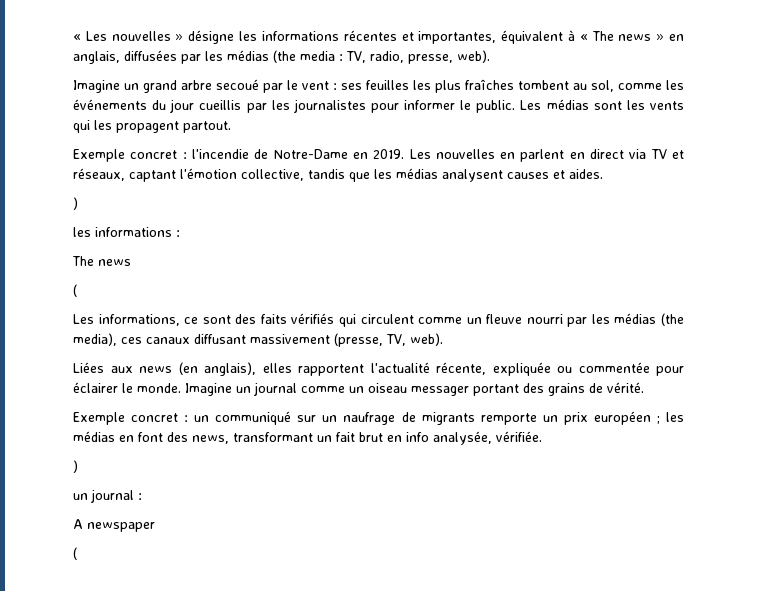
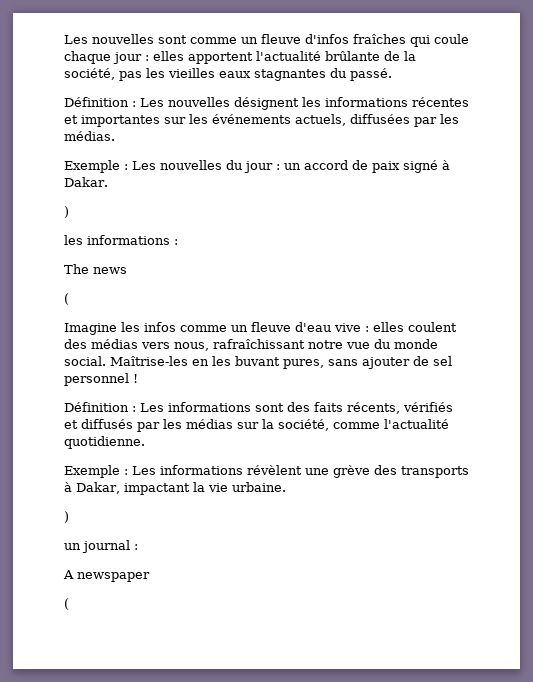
[73,30,684,44] [73,50,490,64] [73,79,684,93] [73,99,684,113] [73,120,231,133] [73,149,684,162] [73,168,603,182] « Les nouvelles » désigne les informations récentes et importantes, équivalent à « The news » en anglais, diffusées par les médias (the media : TV, radio, presse, web). // Imagine un grand arbre secoué par le vent : ses feuilles les plus fraîches tombent au sol, comme les événements du jour cueillis par les journalistes pour informer le public. Les médias sont les vents qui les propagent partout. // Exemple concret : l'incendie de Notre-Dame en 2019. Les nouvelles en parlent en direct via TV et réseaux, captant l'émotion collective, tandis que les médias analysent causes et aides. -> [64,34,469,47] [64,51,416,64] [64,68,392,81] [64,97,469,110] [64,114,459,127] [64,131,115,141] [64,160,450,173] [64,177,108,187] Les nouvelles sont comme un fleuve d'infos fraîches qui coule chaque jour : elles apportent l'actualité brûlante de la société, pas les vieilles eaux stagnantes du passé. // Définition : Les nouvelles désignent les informations récentes et importantes sur les événements actuels, diffusées par les médias. // Exemple : Les nouvelles du jour : un accord de paix signé à Dakar.
[73,313,684,327] [73,333,443,347] [73,362,684,376] [73,382,644,396] [73,411,685,425] [73,431,542,445] Les informations, ce sont des faits vérifiés qui circulent comme un fleuve nourri par les médias (the media), ces canaux diffusant massivement (presse, TV, web). // Liées aux news (en anglais), elles rapportent l'actualité récente, expliquée ou commentée pour éclairer le monde. Imagine un journal comme un oiseau messager portant des grains de vérité. // Exemple concret : un communiqué sur un naufrage de migrants remporte un prix européen ; les médias en font des news, transformant un fait brut en info analysée, vérifiée. -> [64,322,457,335] [64,339,438,351] [64,356,452,369] [64,373,138,386] [64,402,453,414] [64,419,449,432] [64,436,145,449] [64,465,469,478] [64,482,286,495] Imagine les infos comme un fleuve d'eau vive : elles coulent des médias vers nous, rafraîchissant notre vue du monde social. Maîtrise-les en les buvant pures, sans ajouter de sel personnel ! // Définition : Les informations sont des faits récents, vérifiés et diffusés par les médias sur la société, comme l'actualité quotidienne. // Exemple : Les informations révèlent une grève des transports à Dakar, impactant la vie urbaine.

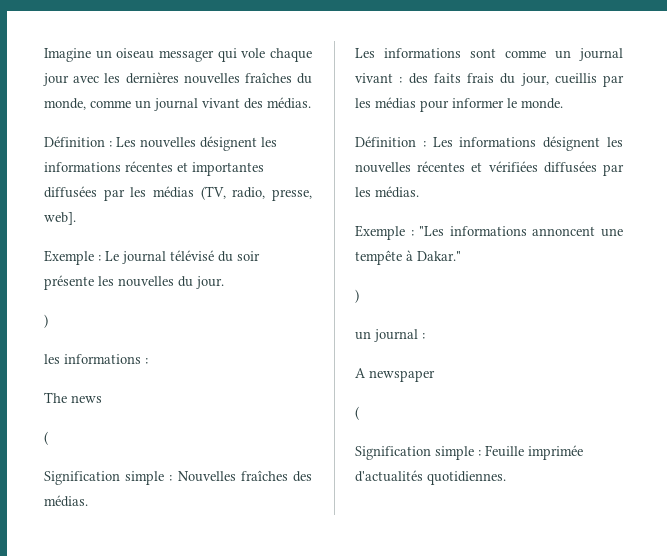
[64,34,469,47] [64,51,416,64] [64,68,392,81] Les nouvelles sont comme un fleuve d'infos fraîches qui coule chaque jour : elles apportent l'actualité brûlante de la société, pas les vieilles eaux stagnantes du passé. -> [44,48,312,62] [43,72,312,86] [44,97,311,111] Imagine un oiseau messager qui vole chaque jour avec les dernières nouvelles fraîches du monde, comme un journal vivant des médias.
[164,114,459,127] [64,131,115,141] [64,160,450,173] [64,177,108,187] sur les événements actuels, diffusées par les médias. // Exemple : Les nouvelles du jour : un accord de paix signé à Dakar. -> [44,186,312,201] [44,212,76,225] [44,250,260,265] [44,275,224,290] diffusées par les médias (TV, radio, presse, web]. // Exemple : Le journal télévisé du soir présente les nouvelles du jour.
[64,322,457,335] [64,339,438,351] [64,356,452,369] [64,373,138,386] [64,402,453,414] [64,419,449,432] [64,436,145,449] [64,465,469,478] [64,482,286,495] Imagine les infos comme un fleuve d'eau vive : elles coulent des médias vers nous, rafraîchissant notre vue du monde social. Maîtrise-les en les buvant pures, sans ajouter de sel personnel ! // Définition : Les informations sont des faits récents, vérifiés et diffusés par les médias sur la société, comme l'actualité quotidienne. // Exemple : Les informations révèlent une grève des transports à Dakar, impactant la vie urbaine. -> [44,470,312,485] [44,495,88,507] [355,48,623,61] [355,73,624,87] [355,97,563,112] [355,136,623,151] [355,161,624,176] [355,186,419,198] [355,225,623,240] [355,250,461,265] Signification simple : Nouvelles fraîches des médias. // Les informations sont comme un journal vivant : des faits frais du jour, cueillis par les médias pour informer le monde. // Définition : Les informations désignent les nouvelles récentes et vérifiées diffusées par les médias. // Exemple : "Les informations annoncent une tempête à Dakar."
(69, 604) none -> [355,445,583,460] [355,470,506,485] // Signification simple : Feuille imprimée d'actualités quotidiennes.

